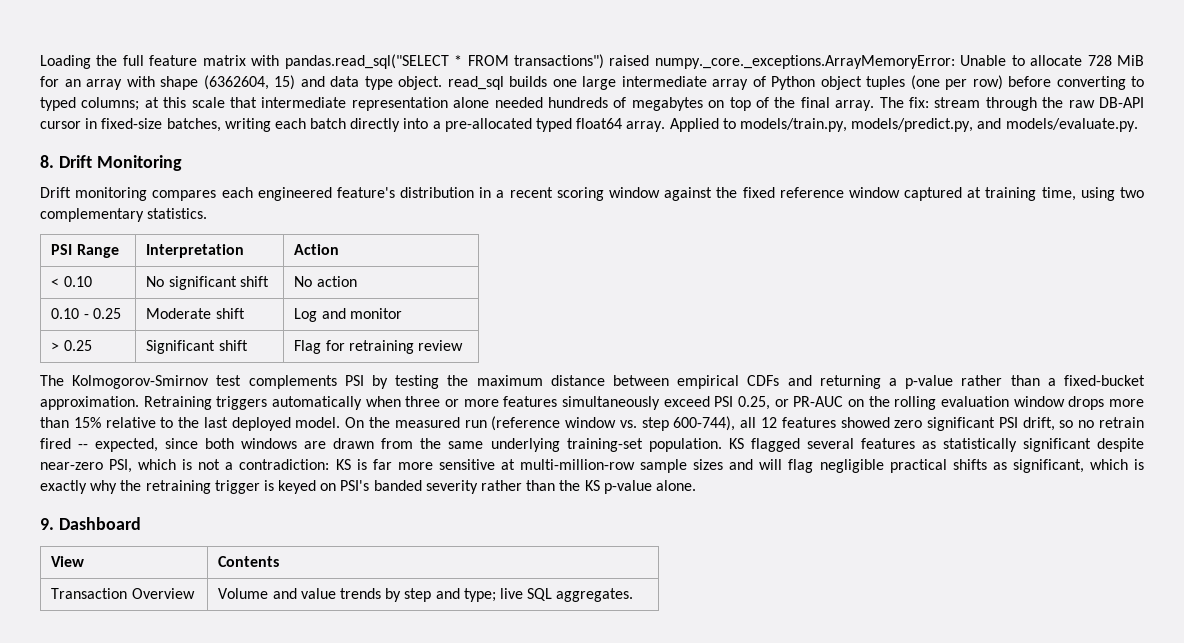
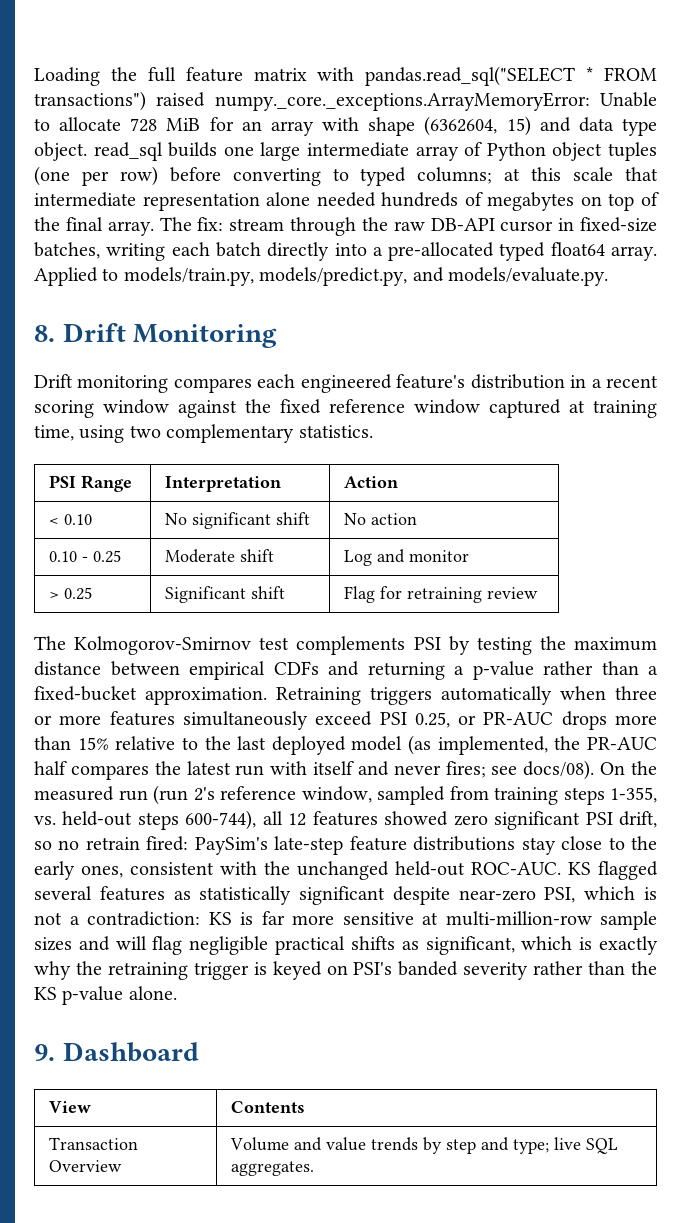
[847,396,1065,410] on the rolling evaluation window -> (554, 718) none
[295,416,669,431] model. On the measured run (reference window vs. step -> [351,735,657,755] [34,760,657,780] [34,785,657,805] [34,811,179,830] model (as implemented, the PR-AUC half compares the latest run with itself and never fires; see docs/08). On the measured run (run 2's reference window, sampled from training steps 1-355, vs. held-out steps
[40,438,722,452] fired -- expected, since both windows are drawn from the same underlying training-set population. -> [146,836,658,855] [34,861,561,880] fired: PaySim's late-step feature distributions stay close to the early ones, consistent with the unchanged held-out ROC-AUC.

